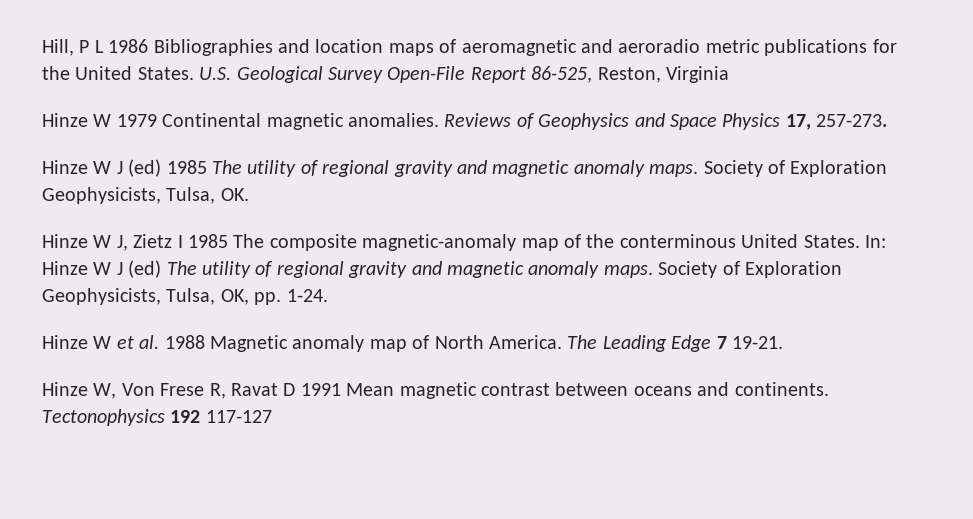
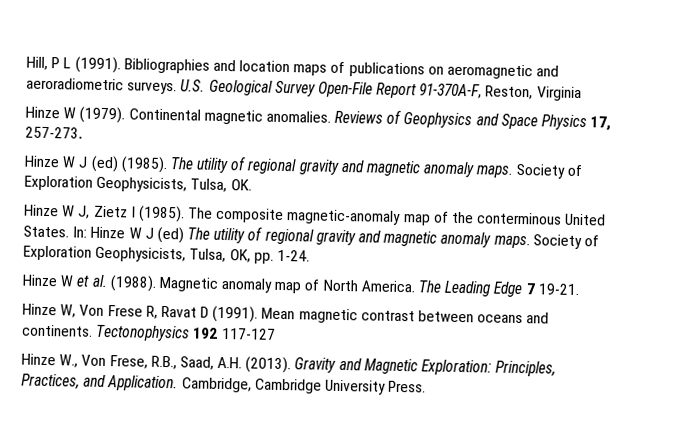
[108,39,149,53] 1986 -> [74,56,121,74] (1991).
[461,39,897,56] [42,66,194,80] aeromagnetic and aeroradio metric publications for the United States. -> [348,62,560,80] [26,77,178,95] publications on aeromagnetic and aeroradiometric surveys.
[531,66,593,83] 86-525, -> [419,83,483,99] 91-370A-F,
[116,114,157,127] 1979 -> [79,106,126,124] (1979).
[166,160,207,174] 1985 -> [120,156,168,174] (1985).
[188,234,229,248] 1985 -> [137,205,185,223] (1985).
[164,335,205,349] 1988 -> [109,275,157,292] (1988).
[300,383,341,396] 1991 -> [212,305,259,323] (1991).
(272, 416) none -> [21,353,557,377] [21,373,427,395] // Hinze W., Von Frese, R.B., Saad, A.H. (2013). Gravity and Magnetic Exploration: Principles, Practices, and Application. Cambridge, Cambridge University Press.

